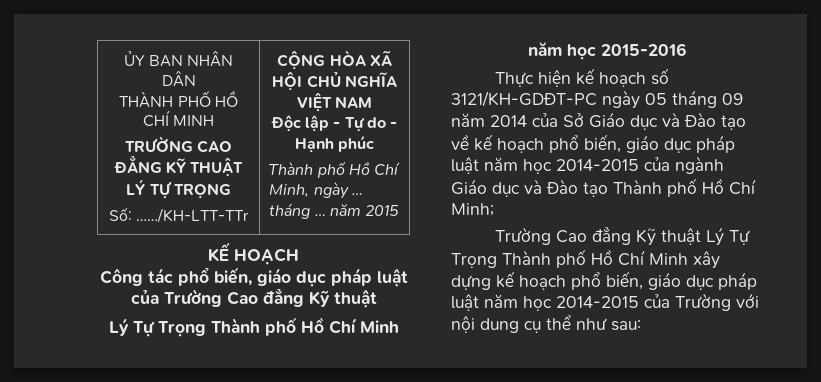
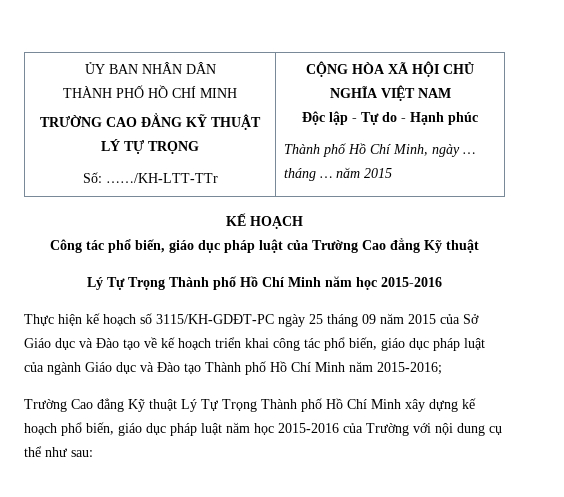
[451,90,667,109] 3121/KH-GDĐT-PC ngày 05 -> [156,314,323,327] 3115/KH-GDĐT-PC ngày 25
[490,115,527,127] 2014 -> [408,314,436,324] 2015
[549,134,735,153] [451,157,639,174] phổ biến, giáo dục pháp luật năm học 2014-2015 -> [215,337,485,351] triển khai công tác phổ biến, giáo dục pháp luật
[451,203,494,216] Minh; -> [315,361,442,375] Minh năm 2015-2016;
[556,296,639,308] 2014-2015 -> [278,423,339,433] 2015-2016

